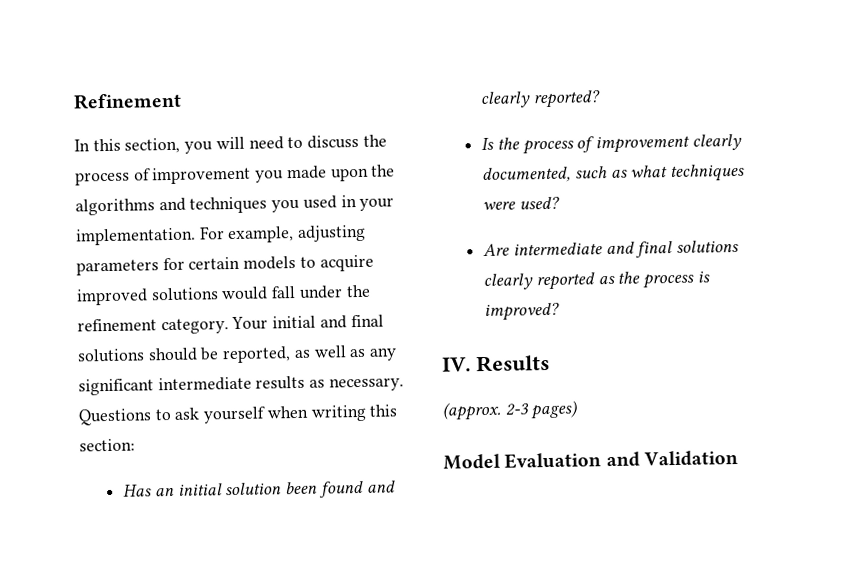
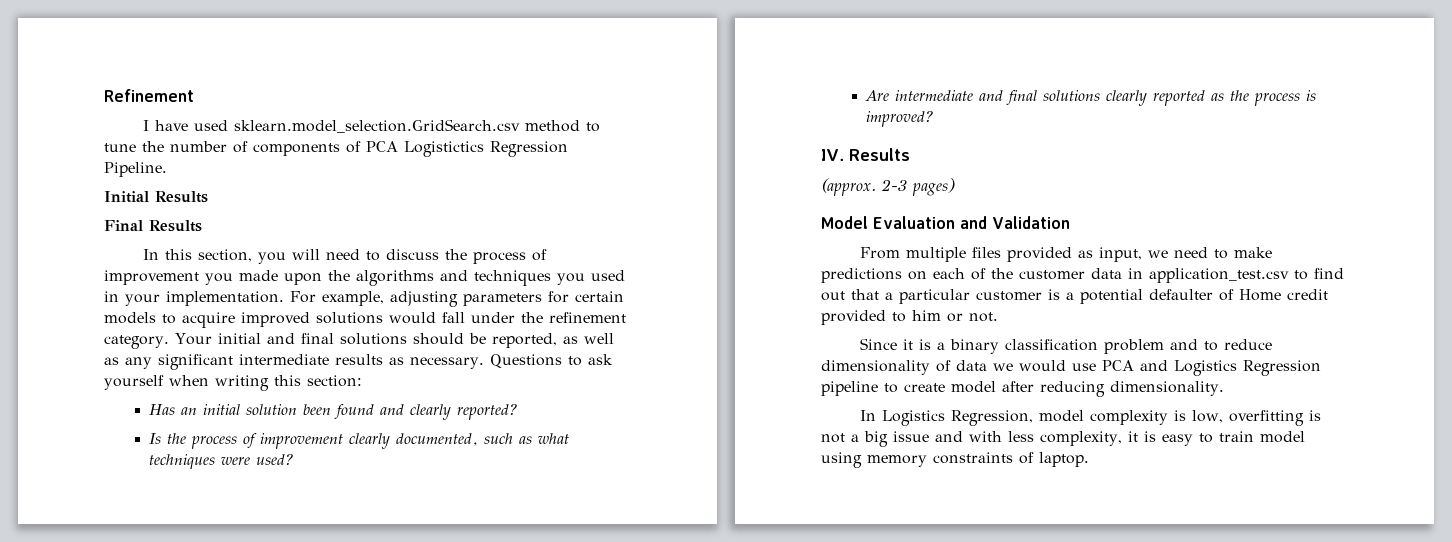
(182, 101) none -> [142,119,600,133] [104,141,568,157] [104,162,167,177] [104,191,208,203] [104,220,202,232] // I have used sklearn.model_selection.GridSearch.csv method to tune the number of components of PCA Logistictics Regression Pipeline. // Initial Results // Final Results
(738, 458) none -> [859,247,1272,262] [821,268,1344,283] [821,289,1328,304] [821,310,998,325] [859,338,1272,354] [821,360,1321,376] [821,381,1224,397] [859,410,1321,426] [821,431,1305,447] [821,452,1089,468] // From multiple files provided as input, we need to make predictions on each of the customer data in application_test.csv to find out that a particular customer is a potential defaulter of Home credit provided to him or not. // Since it is a binary classification problem and to reduce dimensionality of data we would use PCA and Logistics Regression pipeline to create model after reducing dimensionality. // In Logistics Regression, model complexity is low, overfitting is not a big issue and with less complexity, it is easy to train model using memory constraints of laptop.

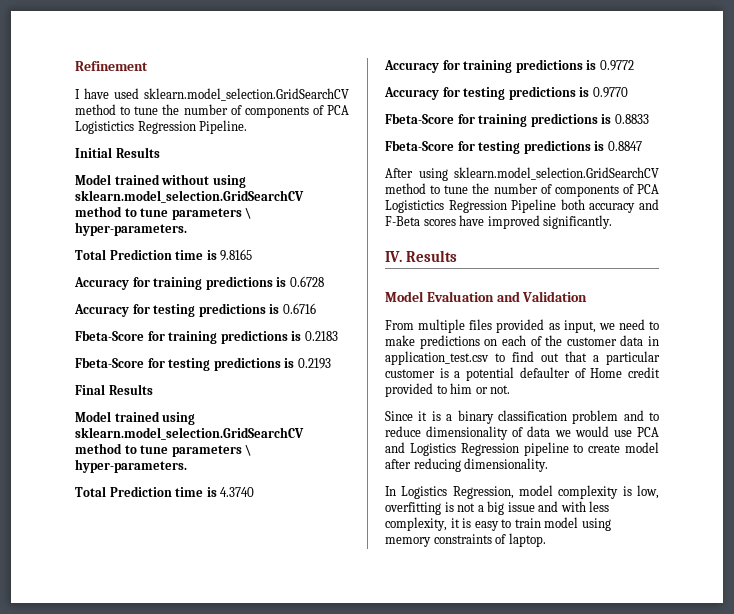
[233,119,520,133] sklearn.model_selection.GridSearch.csv -> [144,88,349,101] sklearn.model_selection.GridSearchCV
[104,220,202,232] [142,249,547,264] [104,270,625,286] [104,291,624,307] [104,312,626,328] [104,333,614,349] [104,354,613,370] [104,375,362,391] [149,404,519,420] [149,433,570,449] [149,454,295,469] [865,90,1317,106] [866,111,935,127] Final Results // In this section, you will need to discuss the process of improvement you made upon the algorithms and techniques you used in your implementation. For example, adjusting parameters for certain models to acquire improved solutions would fall under the refinement category. Your initial and final solutions should be reported, as well as any significant intermediate results as necessary. Questions to ask yourself when writing this section: // Has an initial solution been found and clearly reported? // Is the process of improvement clearly documented, such as what techniques were used? // Are intermediate and final solutions clearly reported as the process is improved? -> [75,174,246,188] [75,190,304,203] [75,206,253,220] [75,222,187,236] [75,249,253,261] [74,276,324,290] [74,303,316,317] [75,330,338,344] [75,357,331,371] [75,384,153,395] [75,411,196,425] [75,427,304,440] [75,443,253,457] [75,459,187,473] [75,486,255,497] [384,59,634,73] [384,86,628,100] [385,113,649,127] [385,140,642,154] [385,167,659,181] [385,183,659,197] [385,199,659,213] [385,215,613,229] Model trained without using sklearn.model_selection.GridSearchCV method to tune parameters \ hyper-parameters. // Total Prediction time is 9.8165 // Accuracy for training predictions is 0.6728 // Accuracy for testing predictions is 0.6716 // Fbeta-Score for training predictions is 0.2183 // Fbeta-Score for testing predictions is 0.2193 // Final Results // Model trained using sklearn.model_selection.GridSearchCV method to tune parameters \ hyper-parameters. // Total Prediction time is 4.3740 // Accuracy for training predictions is 0.9772 // Accuracy for testing predictions is 0.9770 // Fbeta-Score for training predictions is 0.8833 // Fbeta-Score for testing predictions is 0.8847 // After using sklearn.model_selection.GridSearchCV method to tune the number of components of PCA Logistictics Regression Pipeline both accuracy and F-Beta scores have improved significantly.
[821,178,955,196] // (approx. 2-3 pages) -> (458, 256) none

